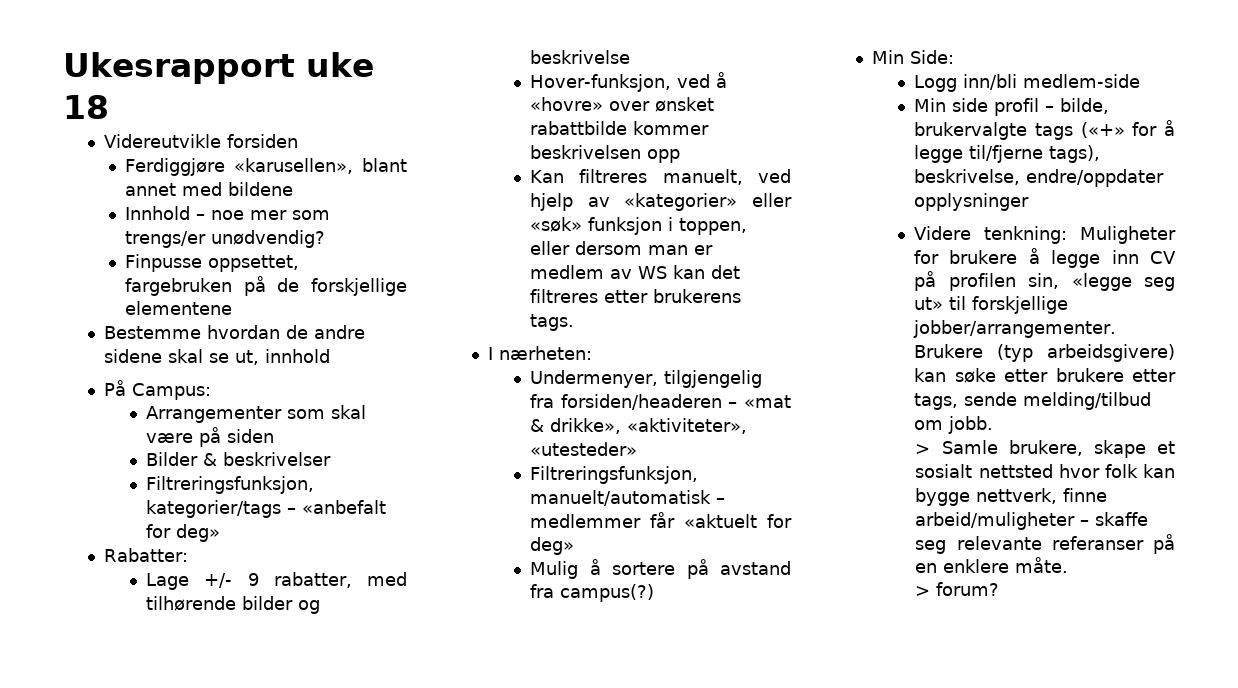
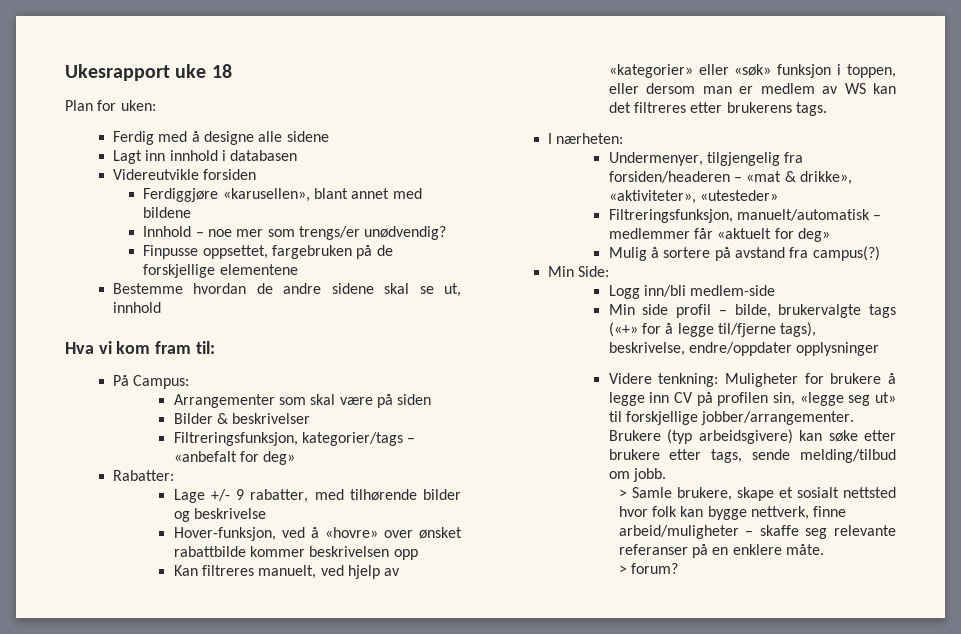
(109, 107) none -> [65,100,156,111] [112,131,329,145] [112,150,298,164] // Plan for uken: // Ferdig med å designe alle sidene // Lagt inn innhold i databasen
(330, 356) none -> [65,341,215,354] // Hva vi kom fram til:

